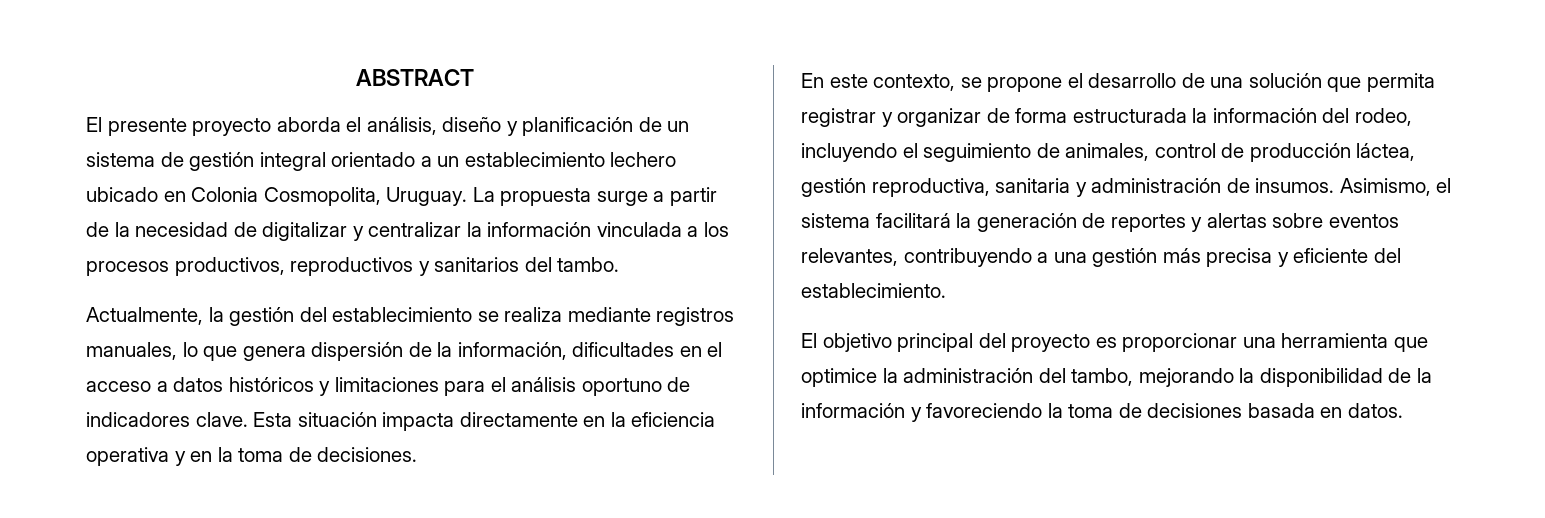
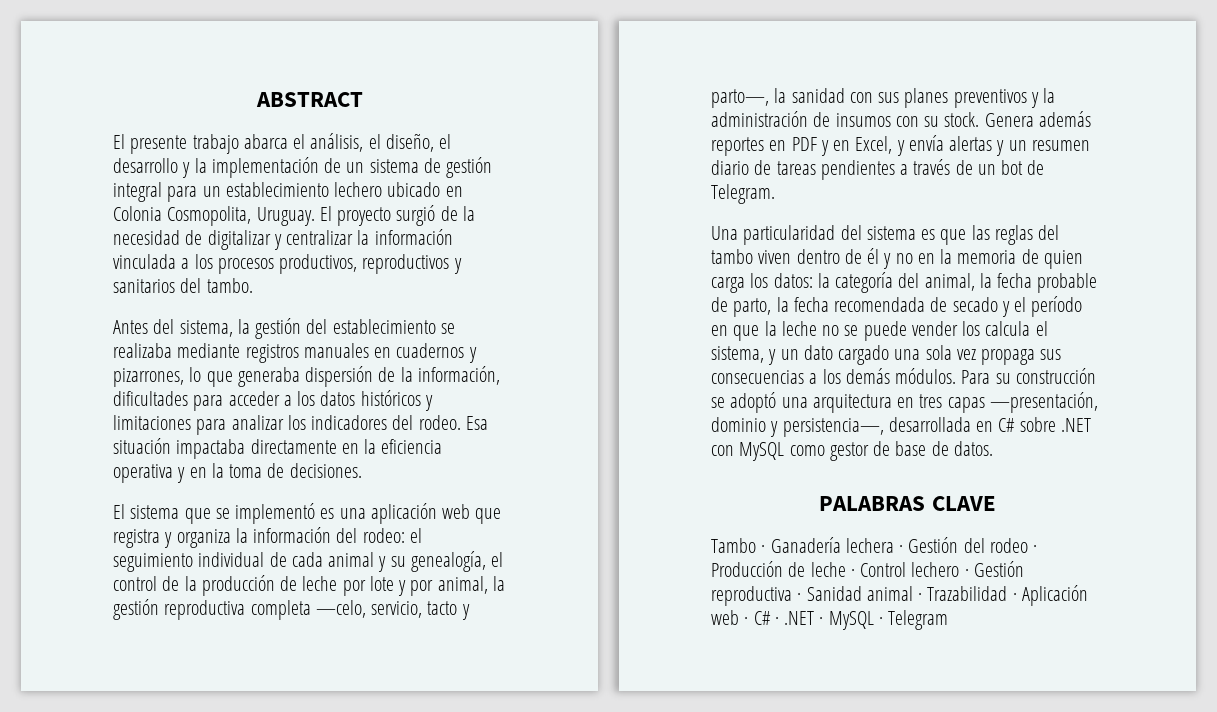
[192,117,634,136] proyecto aborda el análisis, diseño y planificación -> [192,133,452,154] [113,157,319,178] trabajo abarca el análisis, el diseño, el desarrollo y la implementación
[331,152,432,167] orientado a -> [167,186,198,202] para
[472,187,717,206] La propuesta surge a partir -> [319,205,436,226] El proyecto surgió
[86,307,203,325] Actualmente, -> [113,319,233,337] Antes del sistema,
[504,307,563,322] realiza -> [113,343,172,358] realizaba
[86,342,177,360] manuales, -> [303,343,477,363] [113,368,184,387] manuales en cuadernos y pizarrones,
[242,346,306,361] genera -> [237,367,300,387] generaba
[679,342,723,357] [86,381,168,392] en el acceso a -> [193,391,316,411] para acceder a los
[490,377,691,396] [86,412,455,431] el análisis oportuno de indicadores clave. Esta situación impacta -> [231,415,488,430] [113,438,246,459] analizar los indicadores del rodeo. Esa situación impactaba
[801,73,1435,92] [801,108,1412,127] [801,143,1416,162] [801,178,1452,197] [801,213,1399,232] [801,248,1401,267] [801,283,946,298] [801,333,1428,352] [801,368,1432,387] [801,403,1403,422] En este contexto, se propone el desarrollo de una solución que permita registrar y organizar de forma estructurada la información del rodeo, incluyendo el seguimiento de animales, control de producción láctea, gestión reproductiva, sanitaria y administración de insumos. Asimismo, el sistema facilitará la generación de reportes y alertas sobre eventos relevantes, contribuyendo a una gestión más precisa y eficiente del establecimiento. // El objetivo principal del proyecto es proporcionar una herramienta que optimice la administración del tambo, mejorando la disponibilidad de la información y favoreciendo la toma de decisiones basada en datos. -> [113,503,502,524] [113,527,422,548] [113,551,504,572] [113,575,505,596] [113,599,470,620] [711,88,1056,108] [711,111,1091,127] [711,135,1090,156] [711,159,1045,180] [711,184,775,204] [711,225,1060,245] [711,248,1083,269] [711,272,1098,293] [711,296,1083,317] [711,321,1048,341] [711,345,1062,365] [711,368,1096,384] [711,392,1098,413] [711,417,1091,437] [711,441,993,461] [819,496,996,511] [711,537,1038,553] [711,561,1024,577] [711,585,1088,606] [711,610,949,630] El sistema que se implementó es una aplicación web que registra y organiza la información del rodeo: el seguimiento individual de cada animal y su genealogía, el control de la producción de leche por lote y por animal, la gestión reproductiva completa —celo, servicio, tacto y parto—, la sanidad con sus planes preventivos y la administración de insumos con su stock. Genera además reportes en PDF y en Excel, y envía alertas y un resumen diario de tareas pendientes a través de un bot de Telegram. // Una particularidad del sistema es que las reglas del tambo viven dentro de él y no en la memoria de quien carga los datos: la categoría del animal, la fecha probable de parto, la fecha recomendada de secado y el período en que la leche no se puede vender los calcula el sistema, y un dato cargado una sola vez propaga sus consecuencias a los demás módulos. Para su construcción se adoptó una arquitectura en tres capas —presentación, dominio y persistencia—, desarrollada en C# sobre .NET con MySQL como gestor de base de datos. // PALABRAS CLAVE // Tambo · Ganadería lechera · Gestión del rodeo · Producción de leche · Control lechero · Gestión reproductiva · Sanidad animal · Trazabilidad · Aplicación web · C# · .NET · MySQL · Telegram

